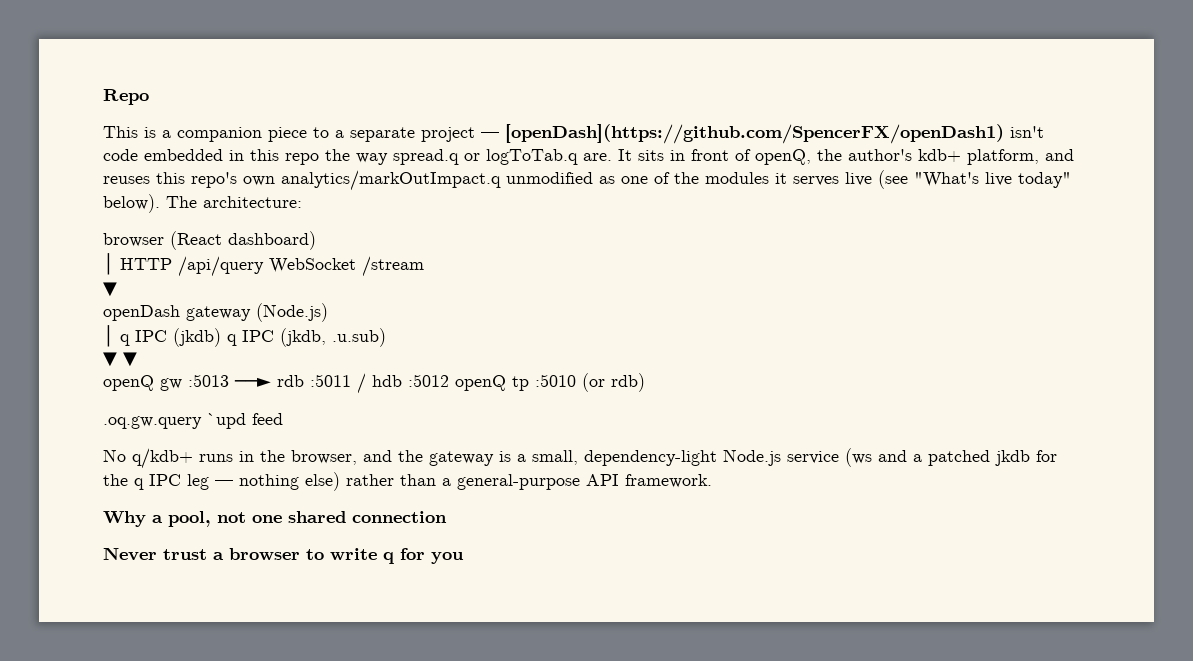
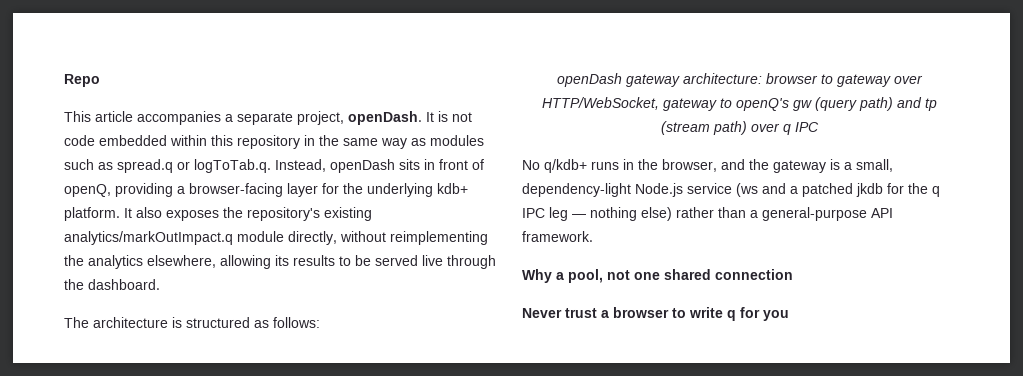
[144,124,1044,144] [103,149,632,165] is a companion piece to a separate project — [openDash](https://github.com/SpencerFX/openDash1) isn't code embedded in this repo the way spread.q or logToTab.q are. It -> [95,111,472,125] [64,135,484,149] [64,159,395,173] article accompanies a separate project, openDash. It is not code embedded within this repository in the same way as modules such as spread.q or logToTab.q. Instead, openDash
[817,149,1074,165] [103,170,1071,191] [103,194,302,213] [103,231,316,250] [103,253,424,277] [103,282,117,297] [103,303,328,322] [103,325,386,347] [103,352,137,367] [103,373,645,394] [103,413,283,429] the author's kdb+ platform, and reuses this repo's own analytics/markOutImpact.q unmodified as one of the modules it serves live (see "What's live today" below). The architecture: // browser (React dashboard) // │ HTTP /api/query WebSocket /stream // ▼ // openDash gateway (Node.js) // │ q IPC (jkdb) q IPC (jkdb, .u.sub) // ▼ ▼ // openQ gw :5013 ──► rdb :5011 / hdb :5012 openQ tp :5010 (or rdb) // .oq.gw.query `upd feed -> [115,183,468,197] [64,207,372,221] [64,231,488,245] [64,255,496,269] [64,279,160,290] [64,317,320,328] [556,73,923,87] [541,97,937,111] [660,121,819,135] providing a browser-facing layer for the underlying kdb+ platform. It also exposes the repository's existing analytics/markOutImpact.q module directly, without reimplementing the analytics elsewhere, allowing its results to be served live through the dashboard. // The architecture is structured as follows: // openDash gateway architecture: browser to gateway over HTTP/WebSocket, gateway to openQ's gw (query path) and tp (stream path) over q IPC

